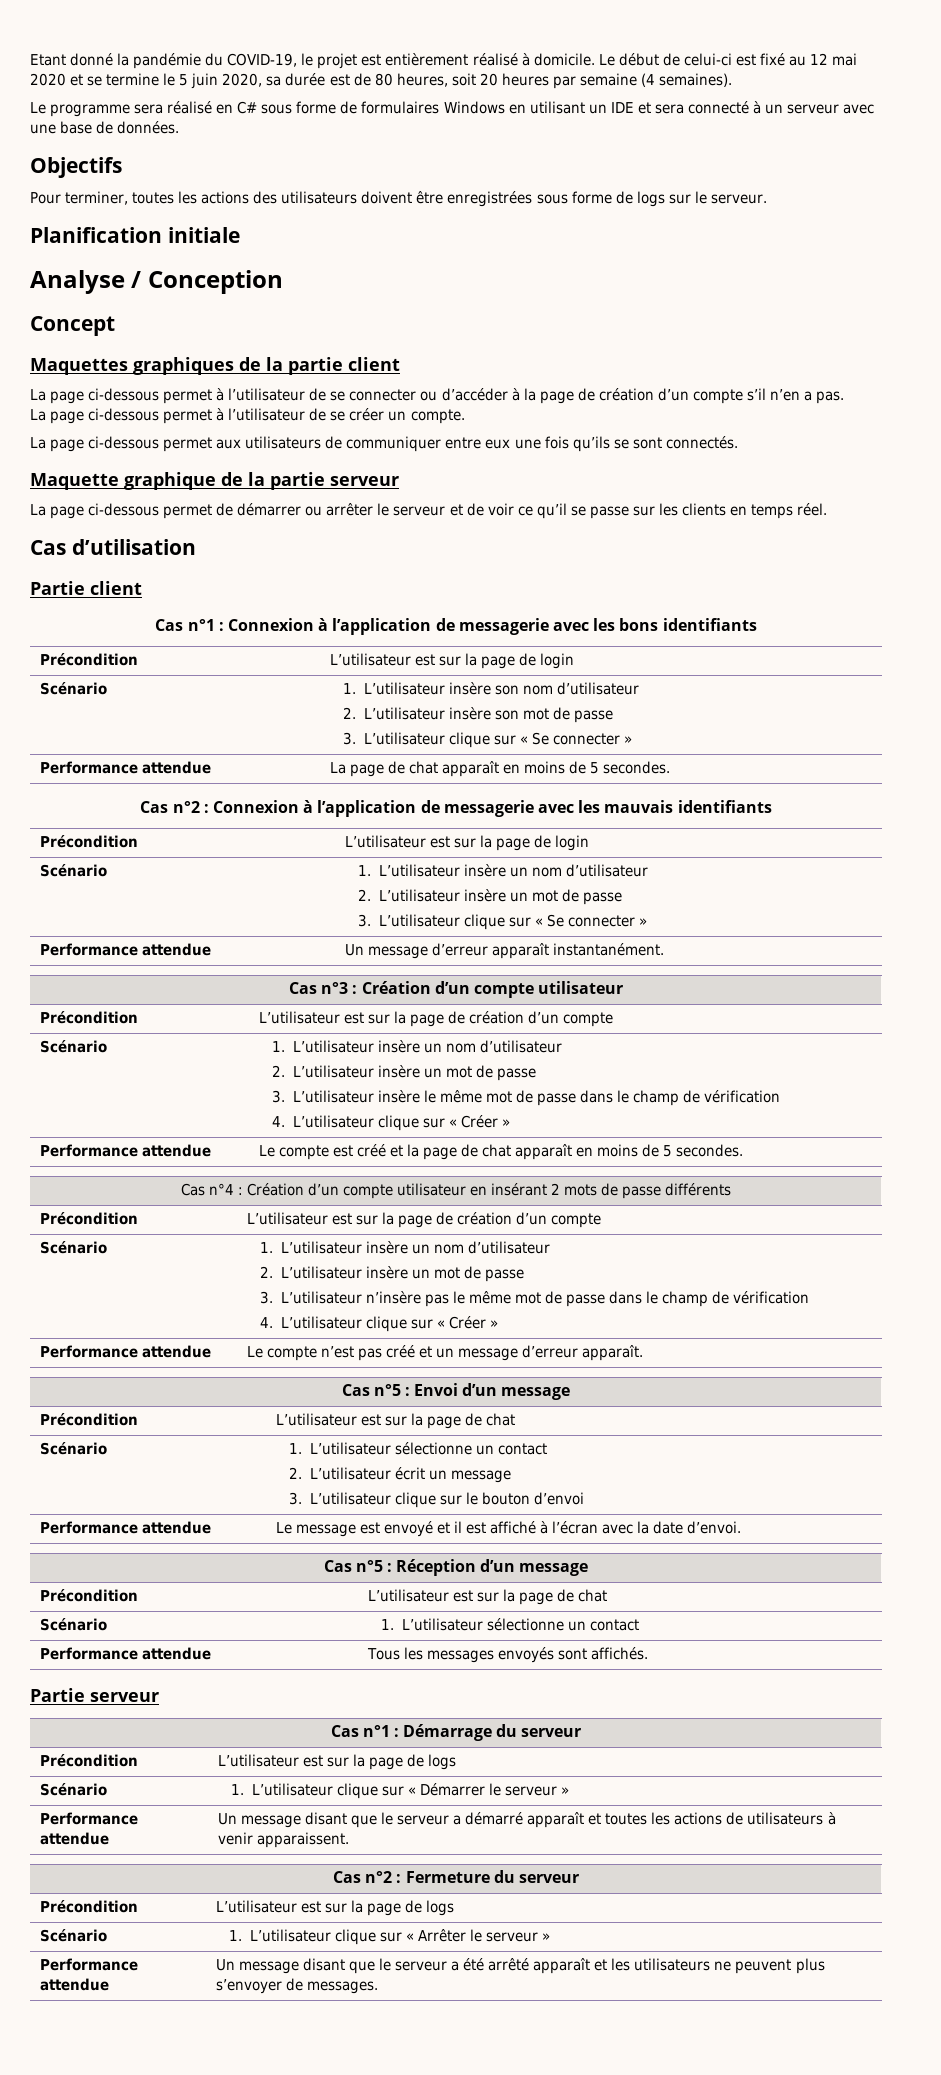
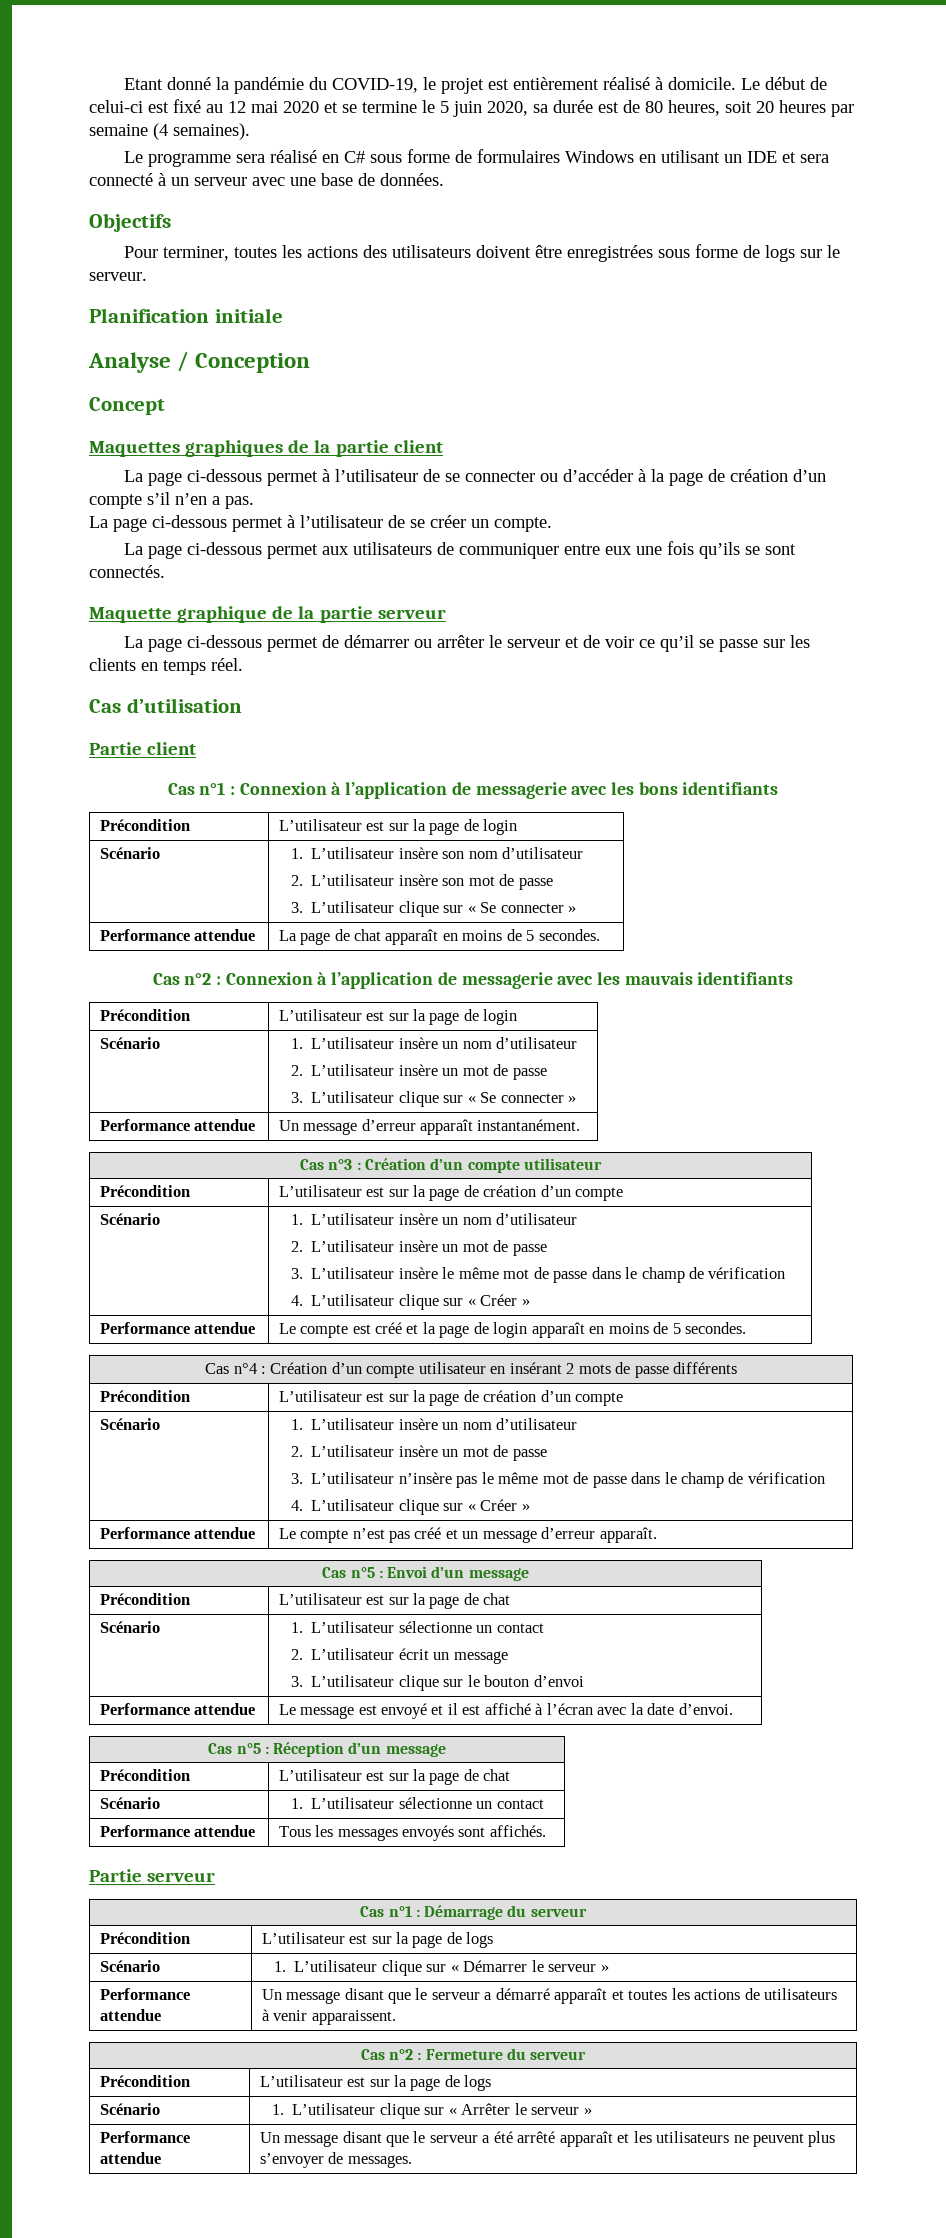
[482,1144,512,1157] chat -> [493,1322,528,1338] login

